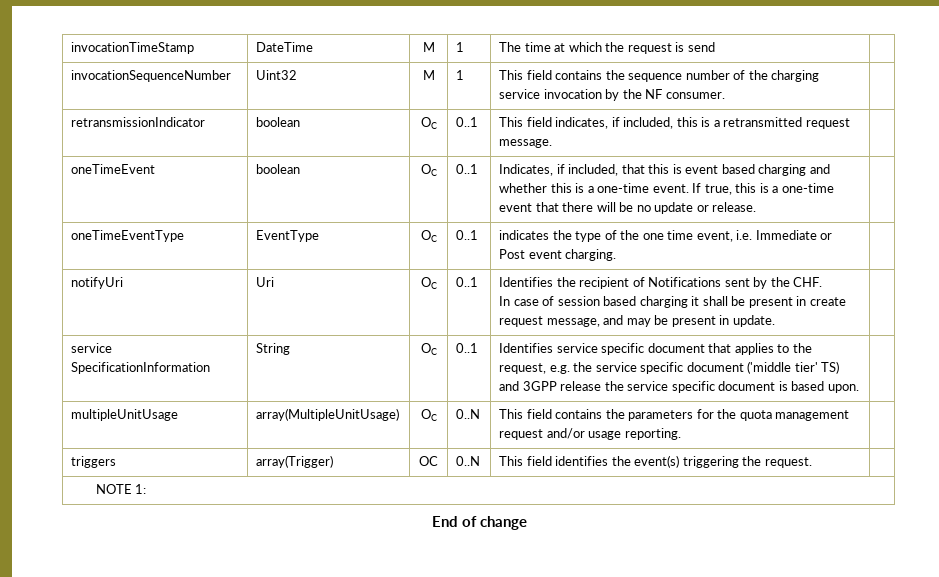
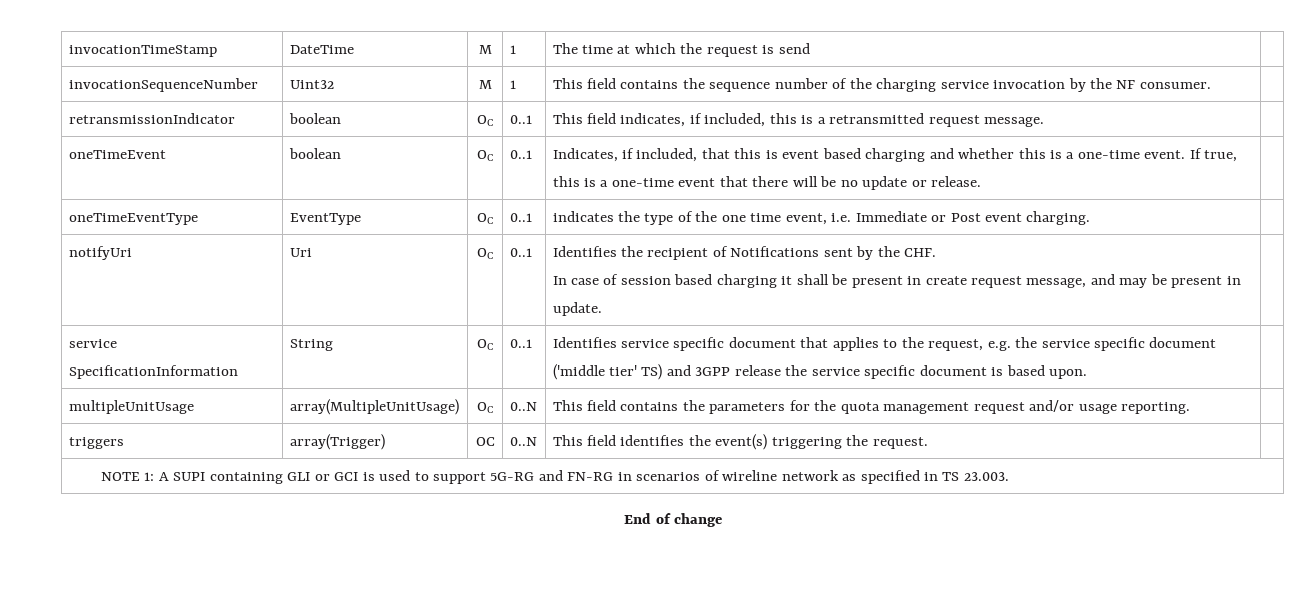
(147, 489) none -> [158,470,1009,484] A SUPI containing GLI or GCI is used to support 5G-RG and FN-RG in scenarios of wireline network as specified in TS 23.003.

